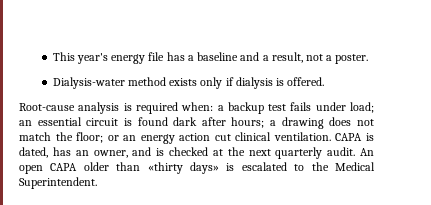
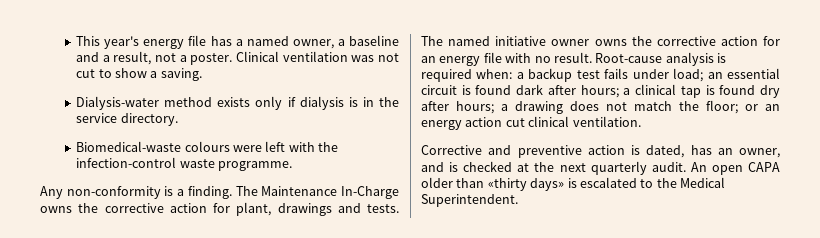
(194, 58) none -> [246,36,345,49] named owner, a
(369, 59) none -> [236,51,399,62] [76,68,202,81] Clinical ventilation was not cut to show a saving.
[287,77,325,86] offered. // -> [362,97,400,107] [76,113,178,126] [76,141,339,152] [76,157,292,171] [40,186,400,199] [40,202,399,216] [421,36,780,46] [421,52,592,66] in the service directory. // Biomedical-waste colours were left with the infection-control waste programme. // Any non-conformity is a finding. The Maintenance In-Charge owns the corrective action for plant, drawings and tests. The named initiative owner owns the corrective action for an energy file with no result.
(277, 123) none -> [635,84,780,98] [421,101,508,114] clinical tap is found dry after hours; a
[335,133,363,141] CAPA -> [421,145,625,158] // Corrective and preventive action

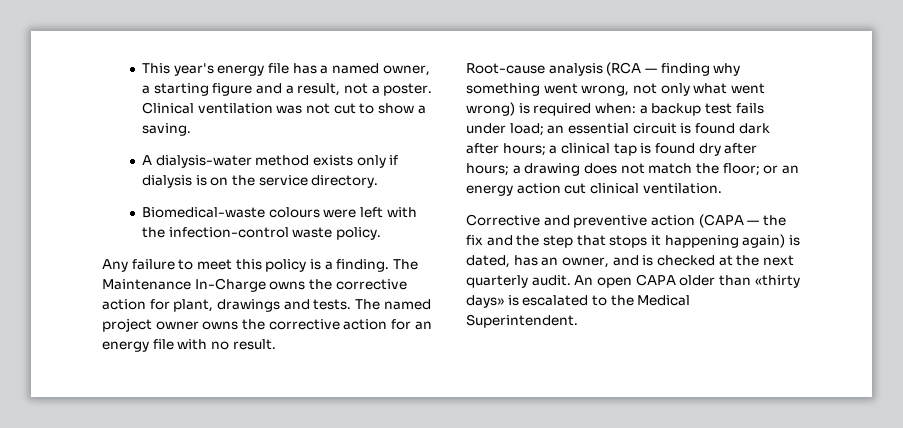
[348,35,399,46] baseline -> [153,83,253,96] starting figure
[76,96,160,110] Dialysis-water -> [142,155,252,168] A dialysis-water
[362,97,374,107] in -> [210,177,229,186] on
[217,161,292,171] programme. -> [335,227,381,240] policy.
[66,186,161,199] non-conformity -> [131,259,307,272] failure to meet this policy
[495,36,547,46] initiative -> [102,318,152,332] project
(592, 57) none -> (276, 344) //
(714, 59) none -> [606,62,741,76] [466,83,765,96] [466,102,515,116] (RCA — finding why something went wrong, not only what went wrong)
(625, 150) none -> [698,214,786,228] [466,234,786,248] (CAPA — the fix and the step that stops it happening again)

